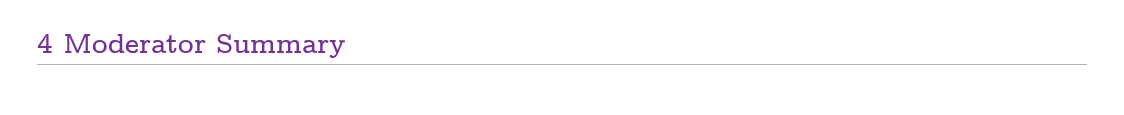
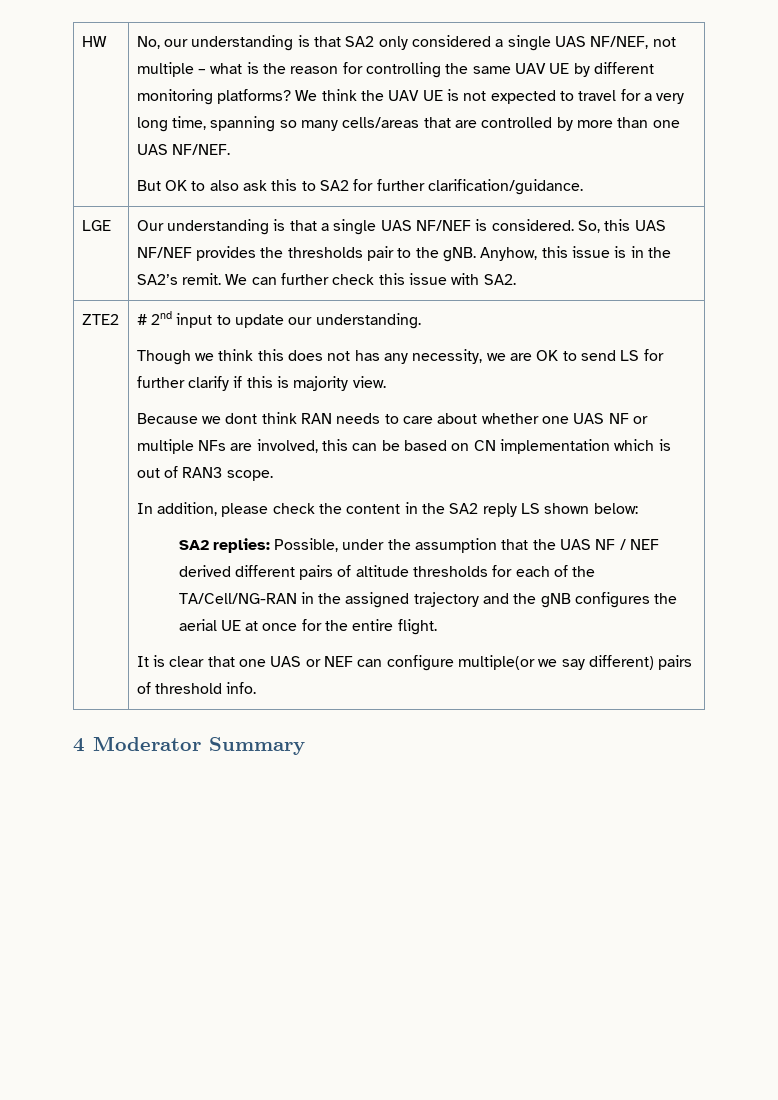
(37, 43) none -> [81,36,107,47] [136,35,676,51] [136,62,654,78] [136,89,685,105] [136,116,680,132] [136,144,231,155] [136,179,584,195] [81,220,111,231] [136,219,666,235] [136,246,671,262] [136,273,516,285] [81,314,119,325] [136,311,421,329] [136,349,664,365] [136,376,386,391] [136,412,648,424] [136,439,671,454] [136,466,273,481] [136,502,638,517] [178,538,660,553] [178,565,596,580] [178,592,678,608] [178,619,437,635] [136,655,693,671] [136,682,257,694] HW | No, our understanding is that SA2 only considered a single UAS NF/NEF, not multiple – what is the reason for controlling the same UAV UE by different monitoring platforms? We think the UAV UE is not expected to travel for a very long time, spanning so many cells/areas that are controlled by more than one UAS NF/NEF. // But OK to also ask this to SA2 for further clarification/guidance. // LGE | Our understanding is that a single UAS NF/NEF is considered. So, this UAS NF/NEF provides the thresholds pair to the gNB. Anyhow, this issue is in the SA2’s remit. We can further check this issue with SA2. // ZTE2 | # 2nd input to update our understanding. // Though we think this does not has any necessity, we are OK to send LS for further clarify if this is majority view. // Because we dont think RAN needs to care about whether one UAS NF or multiple NFs are involved, this can be based on CN implementation which is out of RAN3 scope. // In addition, please check the content in the SA2 reply LS shown below: // SA2 replies: Possible, under the assumption that the UAS NF / NEF derived different pairs of altitude thresholds for each of the TA/Cell/NG-RAN in the assigned trajectory and the gNB configures the aerial UE at once for the entire flight. // It is clear that one UAS or NEF can configure multiple(or we say different) pairs of threshold info. //

